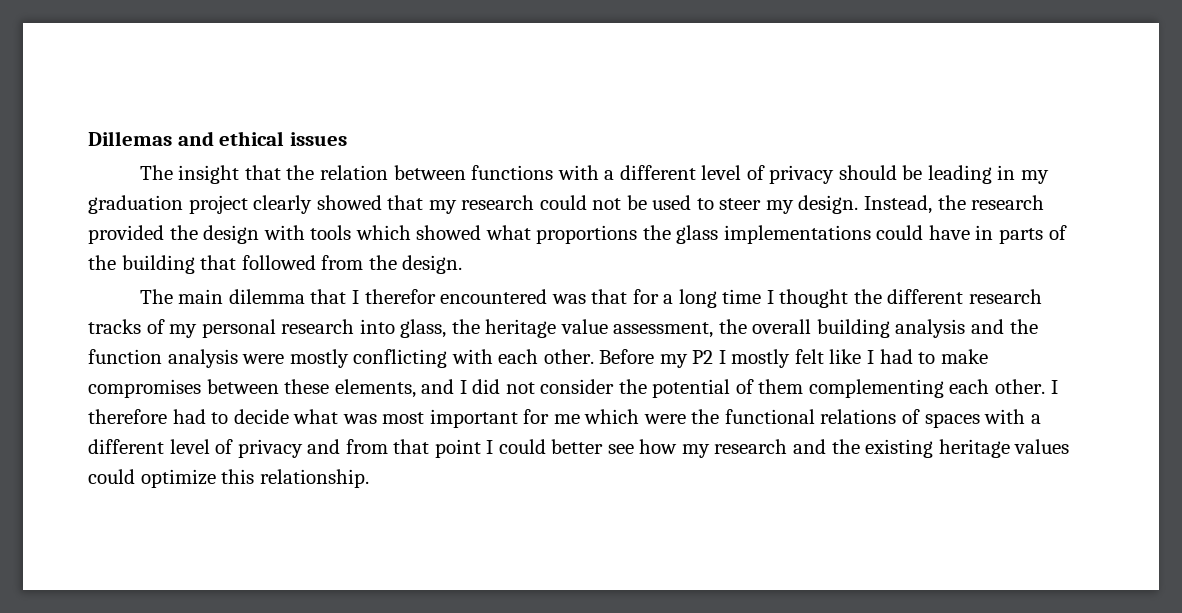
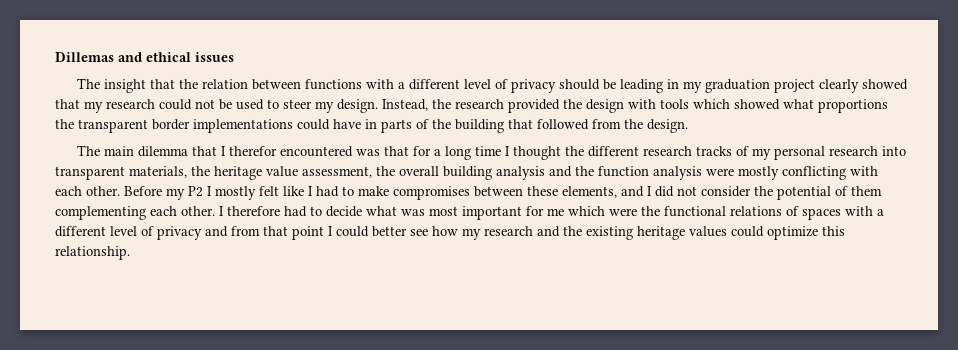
[676,225,719,244] glass -> [78,119,190,133] transparent border
[400,319,447,338] glass, -> [55,166,187,180] transparent materials,

